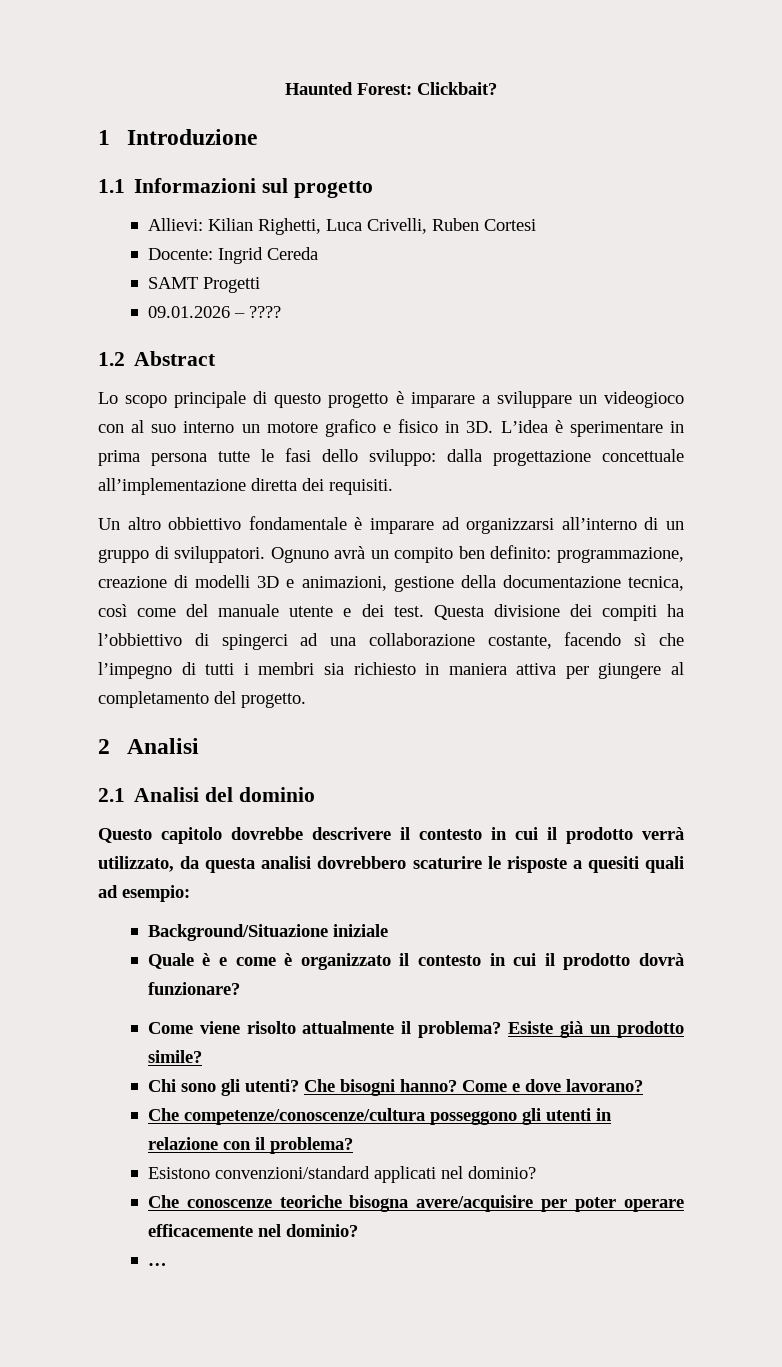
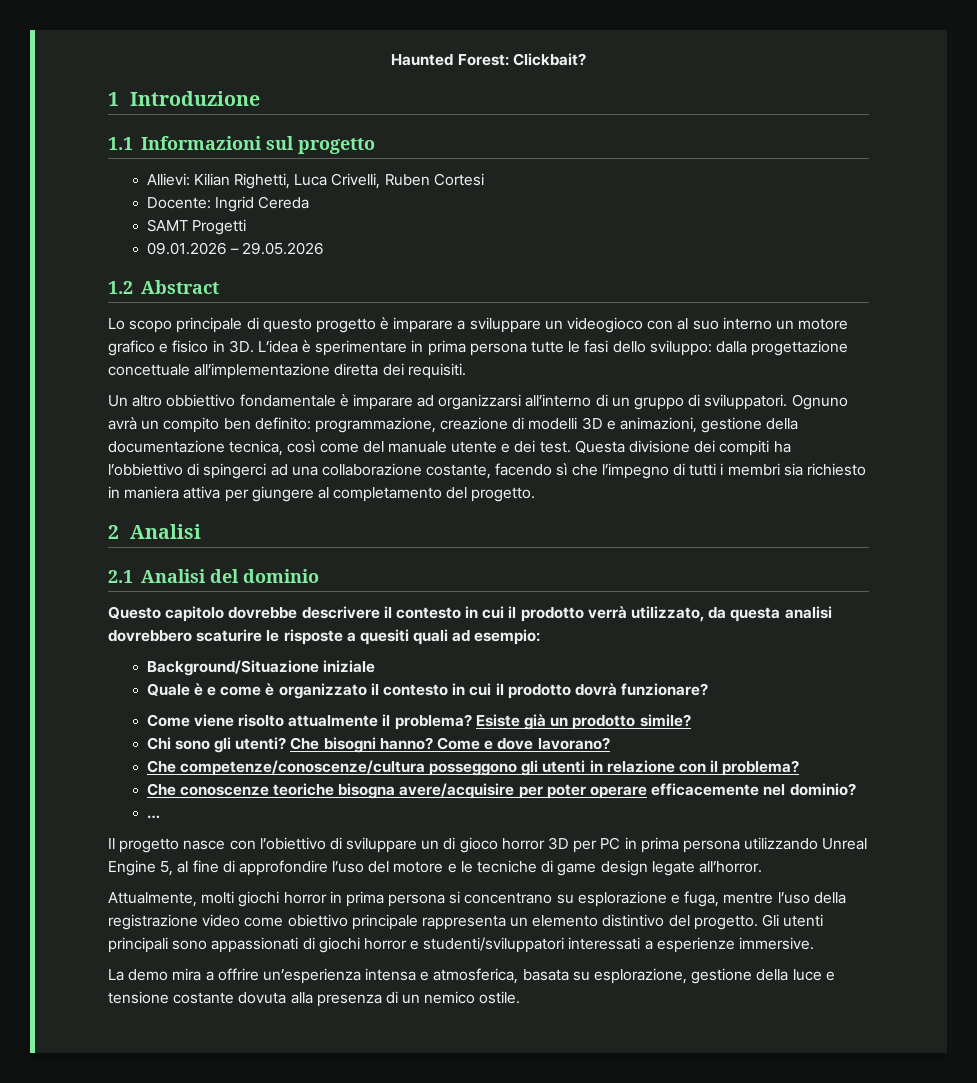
[248,306,281,318] ???? -> [242,242,325,255] 29.05.2026
[147,1166,536,1183] // Esistono convenzioni/standard applicati nel dominio? -> (800, 768) none
(167, 1264) none -> [108,837,868,853] [108,860,762,876] [108,891,846,907] [108,914,824,930] [108,937,815,953] [108,968,835,984] [108,991,521,1007] // Il progetto nasce con l’obiettivo di sviluppare un di gioco horror 3D per PC in prima persona utilizzando Unreal Engine 5, al fine di approfondire l’uso del motore e le tecniche di game design legate all’horror. // Attualmente, molti giochi horror in prima persona si concentrano su esplorazione e fuga, mentre l’uso della registrazione video come obiettivo principale rappresenta un elemento distintivo del progetto. Gli utenti principali sono appassionati di giochi horror e studenti/sviluppatori interessati a esperienze immersive. // La demo mira a offrire un’esperienza intensa e atmosferica, basata su esplorazione, gestione della luce e tensione costante dovuta alla presenza di un nemico ostile.

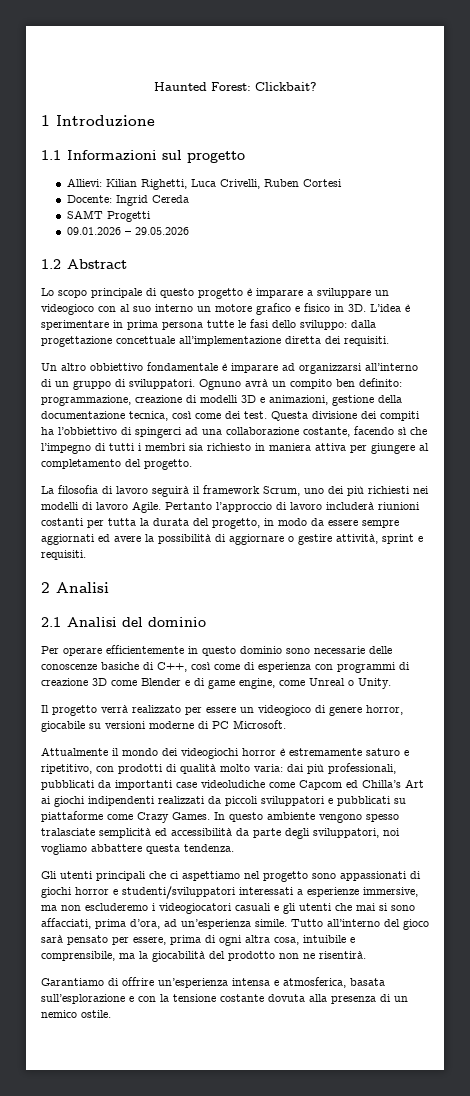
[362,441,511,453] del manuale utente e -> (221, 416) none
(536, 494) none -> [41,485,429,497] [41,501,420,513] [41,518,399,529] [41,534,423,545] [41,550,86,560] // La filosofia di lavoro seguirà il framework Scrum, uno dei più richiesti nei modelli di lavoro Agile. Pertanto l’approccio di lavoro includerà riunioni costanti per tutta la durata del progetto, in modo da essere sempre aggiornati ed avere la possibilità di aggiornare o gestire attività, sprint e requisiti.
[108,606,832,622] [108,629,541,645] [146,660,375,676] [146,683,709,699] [146,714,691,730] [146,737,610,753] [146,760,800,776] [146,783,856,799] [146,815,160,819] [108,837,868,853] [108,860,762,876] [108,891,846,907] [108,914,824,930] [108,937,168,953] Questo capitolo dovrebbe descrivere il contesto in cui il prodotto verrà utilizzato, da questa analisi dovrebbero scaturire le risposte a quesiti quali ad esempio: // Background/Situazione iniziale // Quale è e come è organizzato il contesto in cui il prodotto dovrà funzionare? // Come viene risolto attualmente il problema? Esiste già un prodotto simile? // Chi sono gli utenti? Che bisogni hanno? Come e dove lavorano? // Che competenze/conoscenze/cultura posseggono gli utenti in relazione con il problema? // Che conoscenze teoriche bisogna avere/acquisire per poter operare efficacemente nel dominio? // … // Il progetto nasce con l’obiettivo di sviluppare un di gioco horror 3D per PC in prima persona utilizzando Unreal Engine 5, al fine di approfondire l’uso del motore e le tecniche di game design legate all’horror. // Attualmente, molti giochi horror in prima persona si concentrano su esplorazione e fuga, mentre l’uso della registrazione video come obiettivo principale rappresenta un elemento distintivo del progetto. Gli utenti principali -> [41,645,392,656] [41,662,410,673] [41,678,391,689] [41,705,403,716] [41,720,286,732] [41,747,409,759] [41,763,396,774] [41,779,424,790] [41,796,406,807] [41,811,399,823] [41,828,400,839] [41,844,234,855] [41,871,308,882] Per operare efficientemente in questo dominio sono necessarie delle conoscenze basiche di C++, così come di esperienza con programmi di creazione 3D come Blender e di game engine, come Unreal o Unity. // Il progetto verrà realizzato per essere un videogioco di genere horror, giocabile su versioni moderne di PC Microsoft. // Attualmente il mondo dei videogiochi horror è estremamente saturo e ripetitivo, con prodotti di qualità molto varia: dai più professionali, pubblicati da importanti case videoludiche come Capcom ed Chilla’s Art ai giochi indipendenti realizzati da piccoli sviluppatori e pubblicati su piattaforme come Crazy Games. In questo ambiente vengono spesso tralasciate semplicità ed accessibilità da parte degli sviluppatori, noi vogliamo abbattere questa tendenza. // Gli utenti principali che ci aspettiamo nel progetto
[739,937,815,950] [108,968,214,981] immersive. // La demo mira a -> [363,887,418,897] [41,903,415,914] [41,918,429,930] [41,935,355,946] [41,951,366,962] [41,978,119,986] immersive, ma non escluderemo i videogiocatori casuali e gli utenti che mai si sono affacciati, prima d’ora, ad un’esperienza simile. Tutto all’interno del gioco sarà pensato per essere, prima di ogni altra cosa, intuibile e comprensibile, ma la giocabilità del prodotto non ne risentirà. // Garantiamo di
[572,968,835,984] su esplorazione, gestione della luce e -> [41,994,169,1004] sull’esplorazione e con la

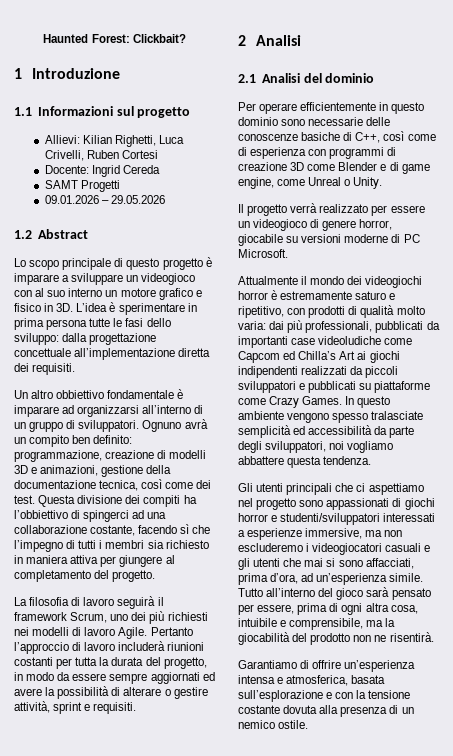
[229,534,284,545] aggiornare -> [123,687,162,696] alterare

